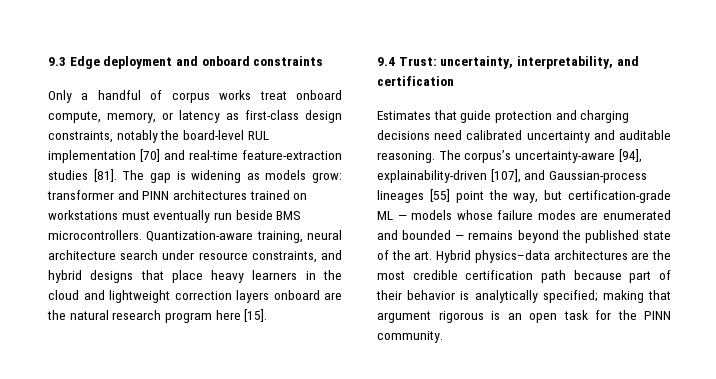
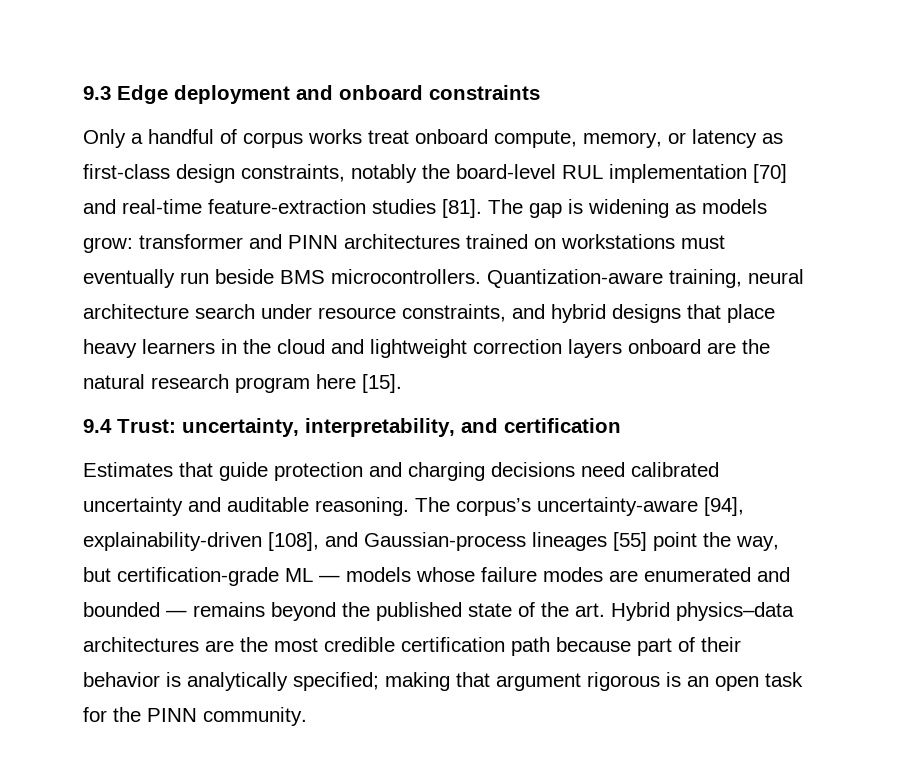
[490,169,521,183] [107], -> [268,532,319,551] [108],

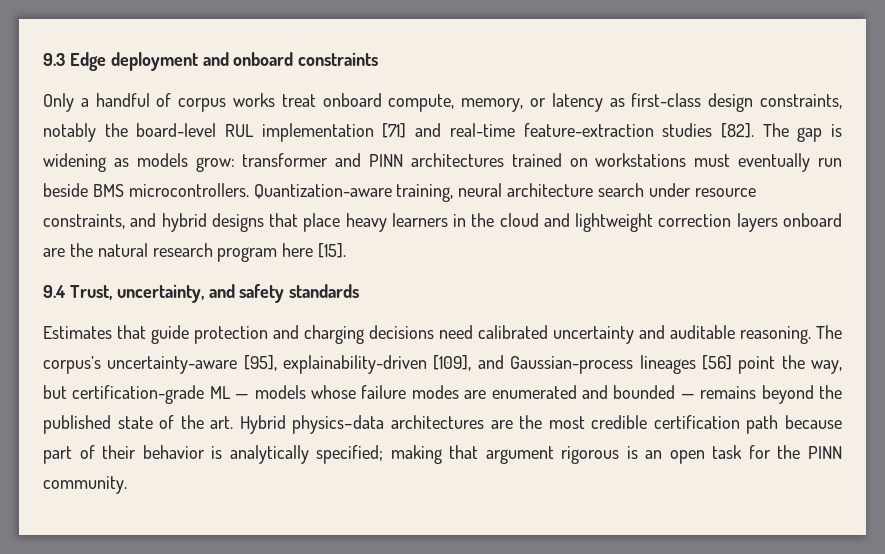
[753,164,787,183] [70] -> [382,123,407,138] [71]
[442,199,482,218] [81]. -> [720,123,754,138] [82].
[117,418,621,437] Trust: uncertainty, interpretability, and certification -> [69,284,360,303] Trust, uncertainty, and safety standards
[704,497,744,516] [83,532,319,551] [94], explainability-driven [108], -> [243,355,472,374] [95], explainability-driven [109],
[613,532,647,551] [55] -> [701,355,732,370] [56]

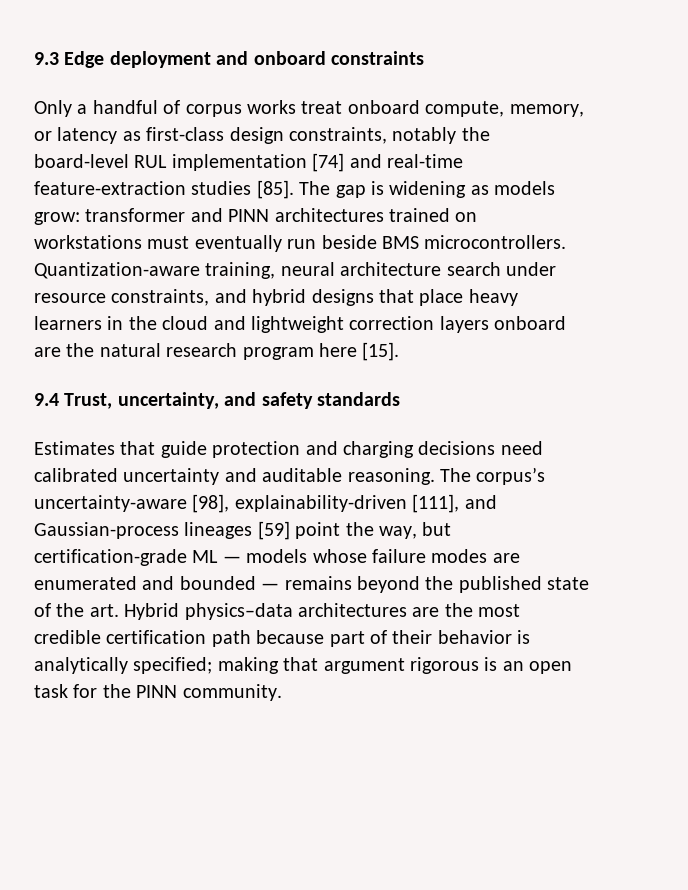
[382,123,407,138] [71] -> [312,153,345,172] [74]
[720,123,754,138] [82]. -> [256,180,294,199] [85].
[243,355,472,374] [95], explainability-driven [109], -> [192,494,460,513] [98], explainability-driven [111],
[701,355,732,370] [56] -> [257,521,290,540] [59]

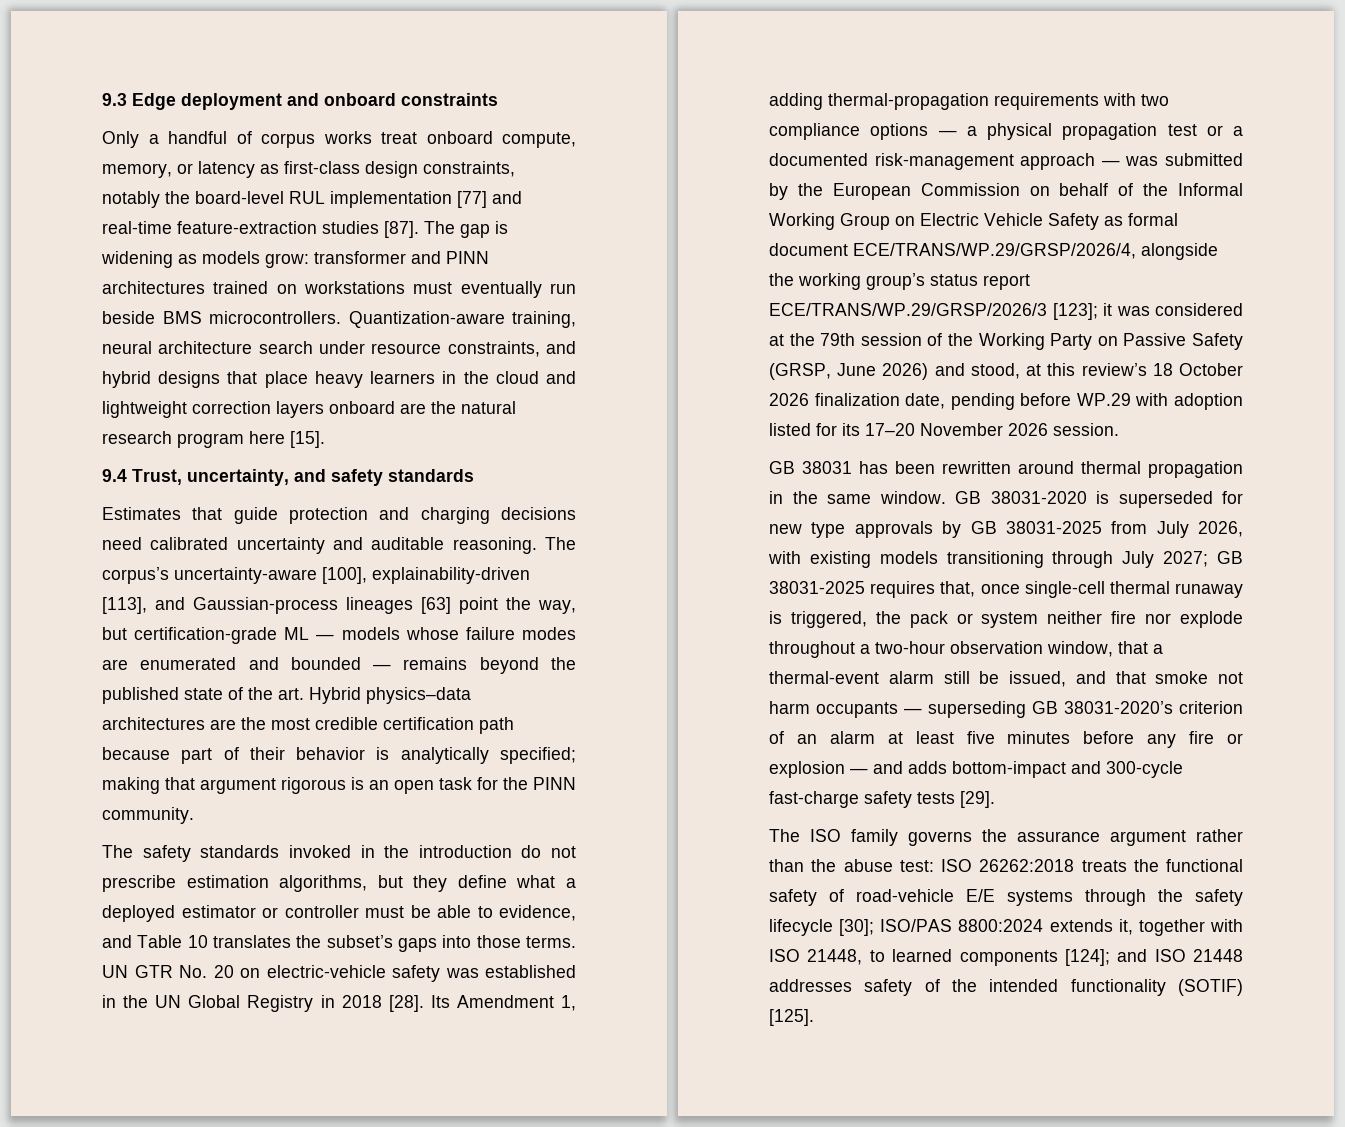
[312,153,345,172] [74] -> [457,191,487,208] [77]
[256,180,294,199] [85]. -> [384,221,419,238] [87].
[192,494,460,513] [98], explainability-driven [111], -> [322,567,530,584] [102,597,147,614] [100], explainability-driven [113],
[257,521,290,540] [59] -> [421,597,451,614] [63]
(282, 692) none -> [102,845,576,862] [102,875,576,892] [102,905,576,922] [102,935,576,952] [102,965,576,982] [102,995,577,1012] [769,93,1169,110] [769,123,1243,140] [769,153,1243,170] [769,183,1243,200] [769,213,1178,230] [769,243,1218,260] [769,273,1030,290] [769,303,1243,320] [769,333,1243,350] [769,363,1243,380] [769,393,1243,410] [769,423,1119,436] [769,461,1243,478] [769,491,1243,508] [769,521,1243,538] [768,551,1243,568] [769,581,1243,598] [769,611,1243,628] [769,641,1163,658] [769,671,1243,687] [769,701,1243,718] [769,731,1243,748] [769,761,1183,778] [769,791,995,808] [769,829,1243,846] [769,859,1243,872] [769,889,1243,906] [769,919,1243,936] [769,949,1243,966] [769,979,1243,996] [769,1009,814,1026] // The safety standards invoked in the introduction do not prescribe estimation algorithms, but they define what a deployed estimator or controller must be able to evidence, and Table 10 translates the subset’s gaps into those terms. UN GTR No. 20 on electric-vehicle safety was established in the UN Global Registry in 2018 [28]. Its Amendment 1, adding thermal-propagation requirements with two compliance options — a physical propagation test or a documented risk-management approach — was submitted by the European Commission on behalf of the Informal Working Group on Electric Vehicle Safety as formal document ECE/TRANS/WP.29/GRSP/2026/4, alongside the working group’s status report ECE/TRANS/WP.29/GRSP/2026/3 [123]; it was considered at the 79th session of the Working Party on Passive Safety (GRSP, June 2026) and stood, at this review’s 18 October 2026 finalization date, pending before WP.29 with adoption listed for its 17–20 November 2026 session. // GB 38031 has been rewritten around thermal propagation in the same window. GB 38031-2020 is superseded for new type approvals by GB 38031-2025 from July 2026, with existing models transitioning through July 2027; GB 38031-2025 requires that, once single-cell thermal runaway is triggered, the pack or system neither fire nor explode throughout a two-hour observation window, that a thermal-event alarm still be issued, and that smoke not harm occupants — superseding GB 38031-2020’s criterion of an alarm at least five minutes before any fire or explosion — and adds bottom-impact and 300-cycle fast-charge safety tests [29]. // The ISO family governs the assurance argument rather than the abuse test: ISO 26262:2018 treats the functional safety of road-vehicle E/E systems through the safety lifecycle [30]; ISO/PAS 8800:2024 extends it, together with ISO 21448, to learned components [124]; and ISO 21448 addresses safety of the intended functionality (SOTIF) [125].

